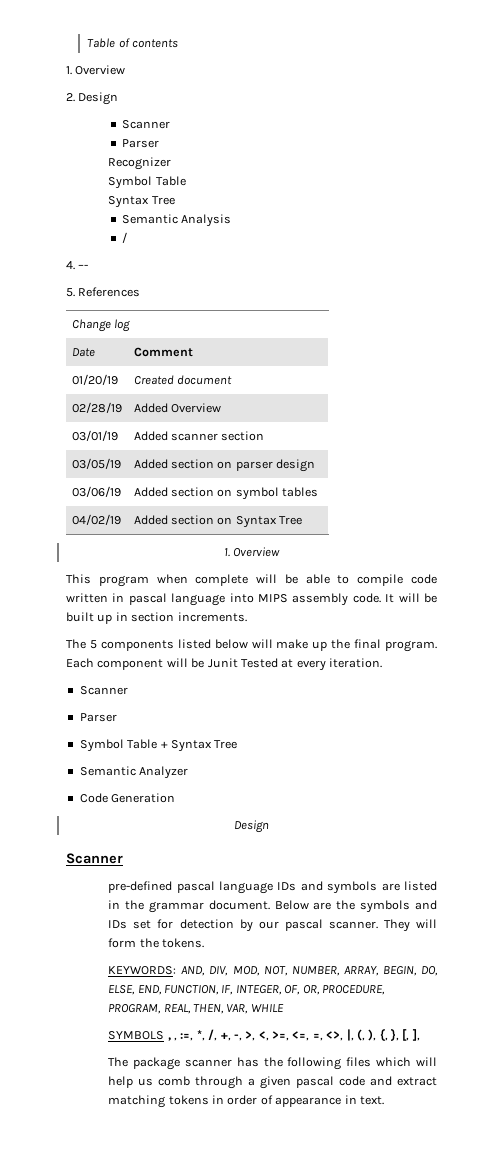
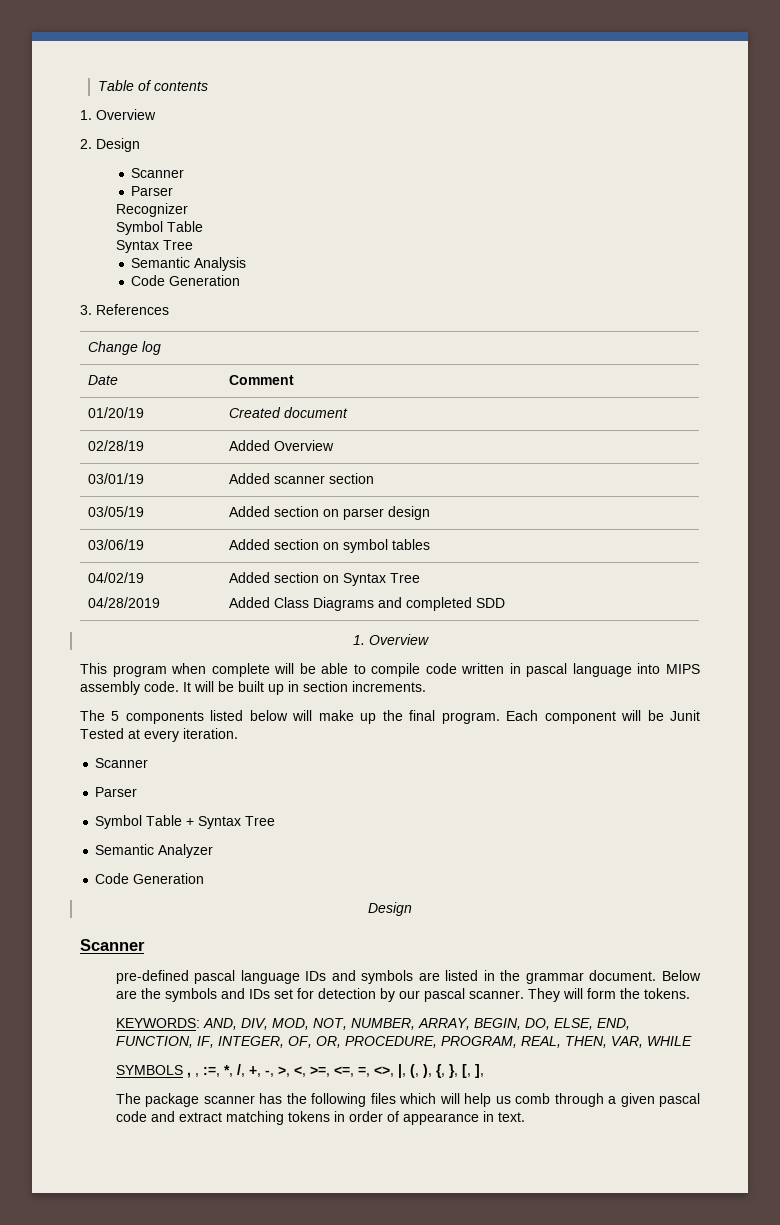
[122,232,128,243] [66,261,89,270] [66,288,75,297] / // 4. –- // 5. -> [131,275,241,286] [80,305,92,315] Code Generation // 3.
(121, 519) none -> [87,597,160,608] // 04/28/2019
(303, 520) none -> [228,597,505,611] // Added Class Diagrams and completed SDD

